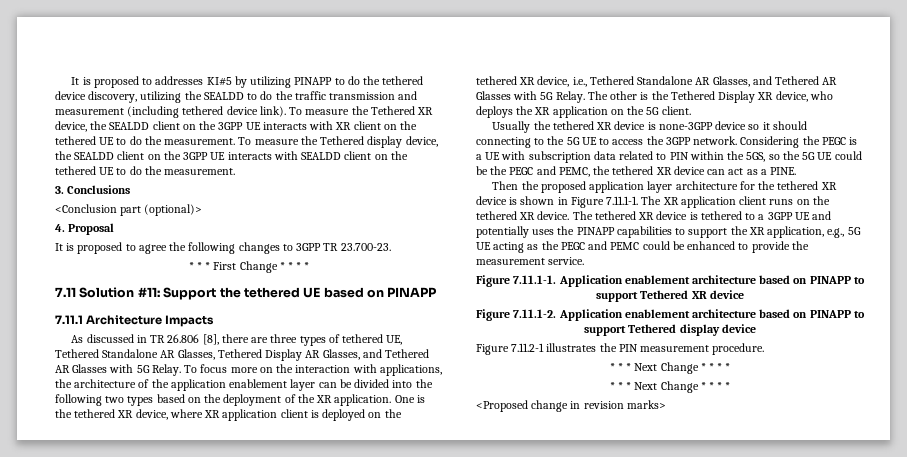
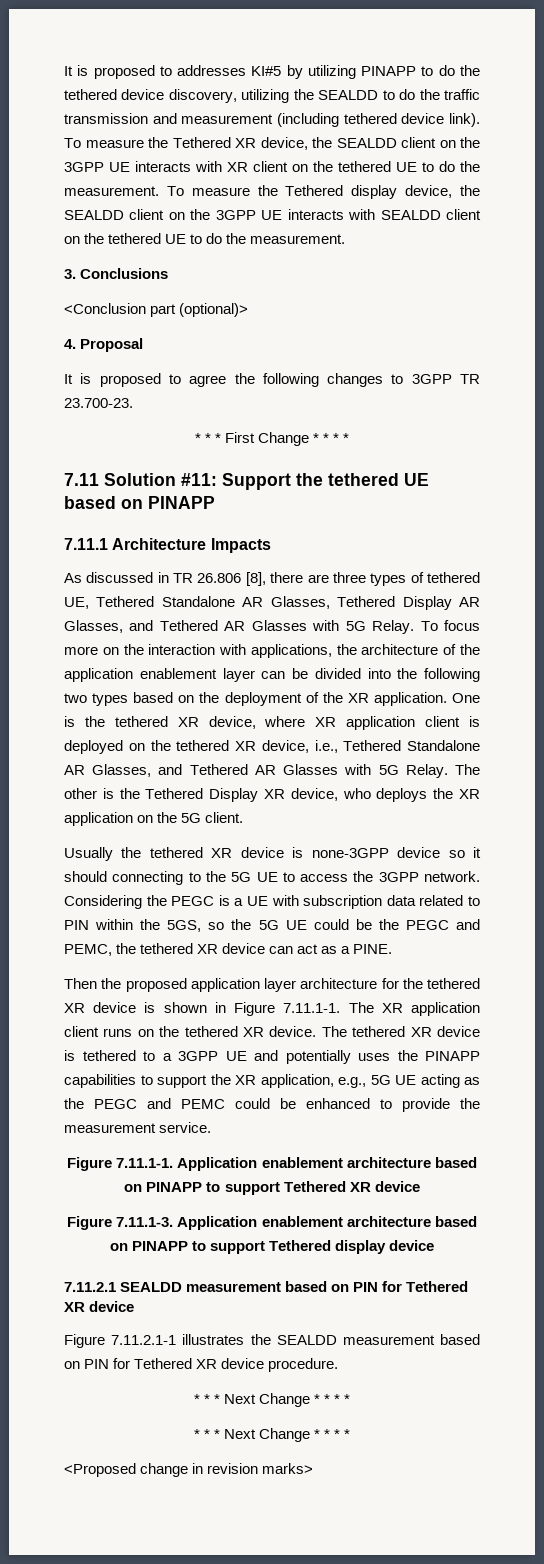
[513,309,557,318] 7.11.1-2. -> [116,1217,174,1227] 7.11.1-3.
[476,343,545,355] // Figure 7.11.2-1 -> [64,1281,469,1292] [64,1301,135,1312] [64,1334,177,1348] // 7.11.2.1 SEALDD measurement based on PIN for Tethered XR device // Figure 7.11.2.1-1
[618,344,710,352] PIN measurement -> [276,1334,480,1345] [64,1358,265,1369] SEALDD measurement based on PIN for Tethered XR device

